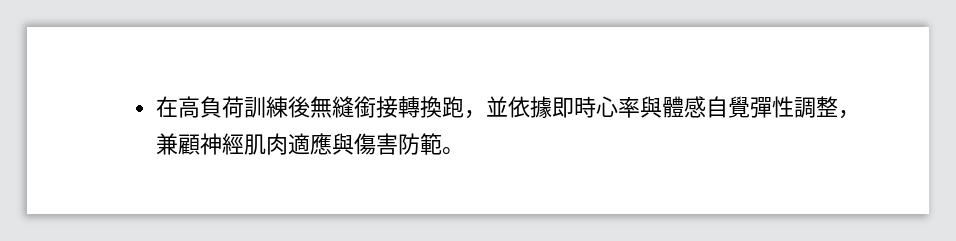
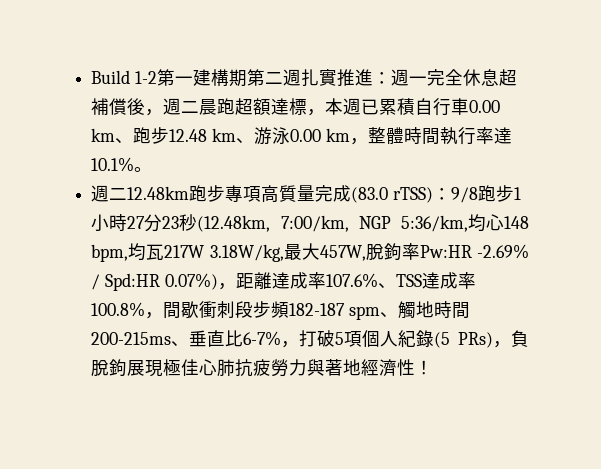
[156,96,861,119] [156,133,465,155] 在高負荷訓練後無縫銜接轉換跑，並依據即時心率與體感自覺彈性調整，兼顧神經肌肉適應與傷害防範。 -> [91,69,517,87] [91,98,501,116] [91,127,512,145] [91,157,153,172] [91,185,521,203] [91,214,529,232] [91,243,529,262] [91,272,476,291] [91,301,470,320] [91,330,529,348] [91,359,434,377] Build 1-2第一建構期第二週扎實推進：週一完全休息超補償後，週二晨跑超額達標，本週已累積自行車0.00 km、跑步12.48 km、游泳0.00 km，整體時間執行率達10.1%。 // 週二12.48km跑步專項高質量完成(83.0 rTSS)：9/8跑步1小時27分23秒(12.48km, 7:00/km, NGP 5:36/km,均心148 bpm,均瓦217W 3.18W/kg,最大457W,脫鉤率Pw:HR -2.69% / Spd:HR 0.07%)，距離達成率107.6%、TSS達成率100.8%，間歇衝刺段步頻182-187 spm、觸地時間200-215ms、垂直比6-7%，打破5項個人紀錄(5 PRs)，負脫鉤展現極佳心肺抗疲勞力與著地經濟性！

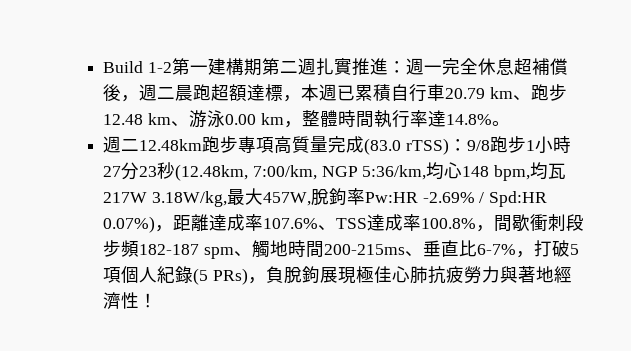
[469,100,501,113] 0.00 -> [445,88,486,99] 20.79
[91,157,135,172] 10.1% -> [445,114,492,125] 14.8%

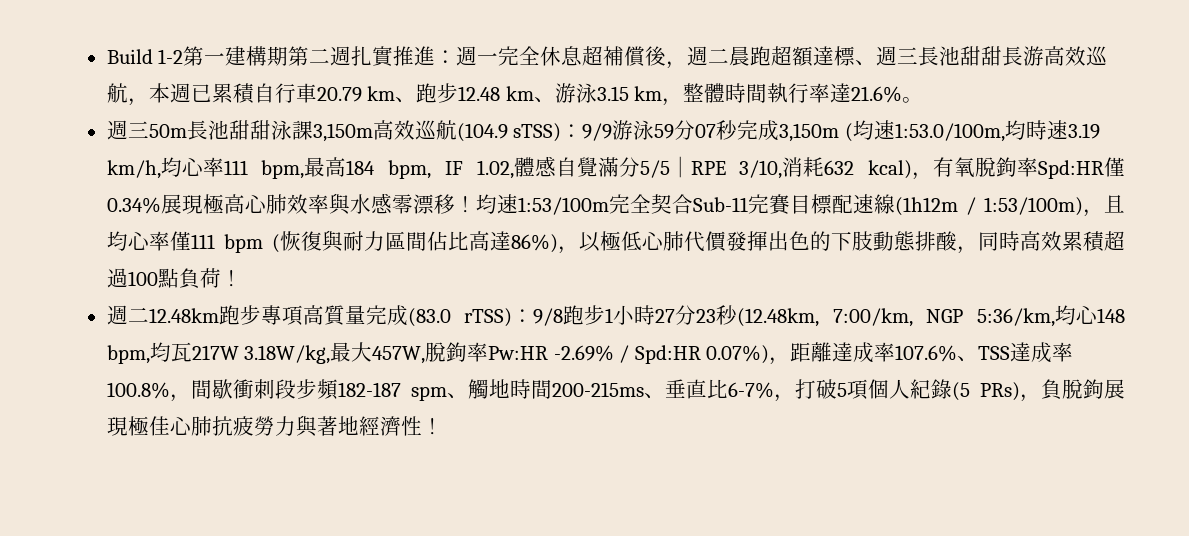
(284, 92) none -> [855,46,1109,66] [106,83,128,103] 、週三長池甜甜長游高效巡航
[224,114,256,125] 0.00 -> [596,86,629,101] 3.15
[445,114,492,125] 14.8% -> [851,86,903,103] 21.6%
(510, 123) none -> [106,120,1100,142] [106,156,1125,180] [106,193,1125,217] [106,230,1125,254] [106,268,242,289] // 週三50m長池甜甜泳課3,150m高效巡航(104.9 sTSS)：9/9游泳59分07秒完成3,150m (均速1:53.0/100m,均時速3.19 km/h,均心率111 bpm,最高184 bpm, IF 1.02,體感自覺滿分5/5｜RPE 3/10,消耗632 kcal)，有氧脫鉤率Spd:HR僅0.34%展現極高心肺效率與水感零漂移！均速1:53/100m完全契合Sub-11完賽目標配速線(1h12m / 1:53/100m)，且均心率僅111 bpm (恢復與耐力區間佔比高達86%)，以極低心肺代價發揮出色的下肢動態排酸，同時高效累積超過100點負荷！

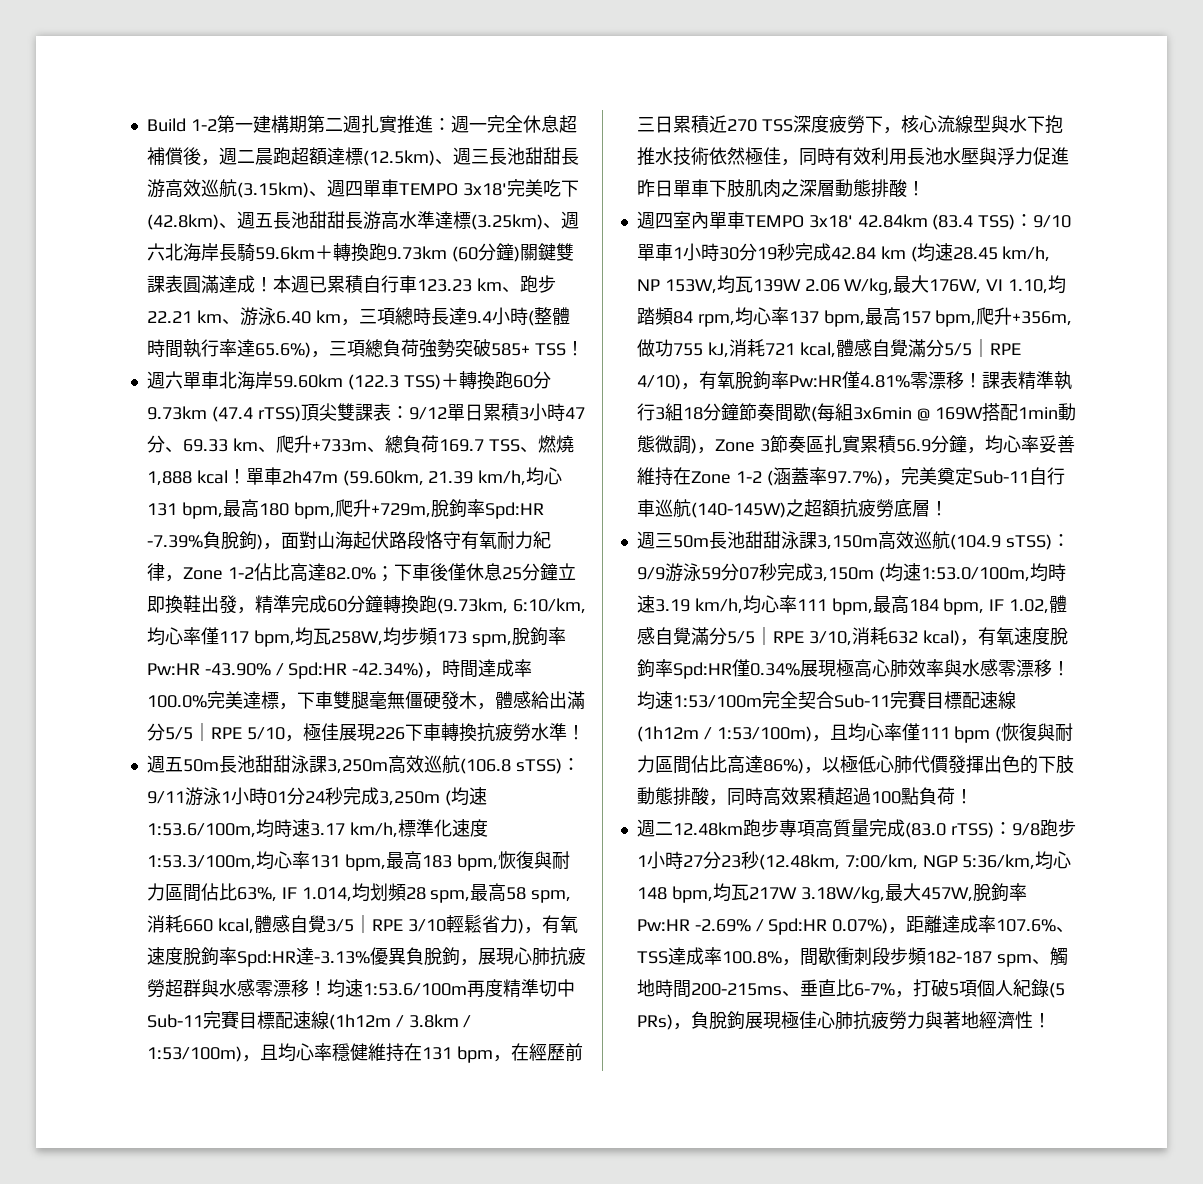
(856, 56) none -> [362,150,435,166] (12.5km)
[127,98,149,106] ， -> [236,179,579,198] [146,211,579,230] [146,243,574,262] [146,275,273,293] (3.15km)、週四單車TEMPO 3x18'完美吃下(42.8km)、週五長池甜甜長游高水準達標(3.25km)、週六北海岸長騎59.6km＋轉換跑9.73km (60分鐘)關鍵雙課表圓滿達成！
[316,87,362,102] 20.79 -> [416,279,472,292] 123.23
[458,86,501,101] 12.48 -> [146,311,192,323] 22.21
[596,83,924,106] 3.15 km，整體時間執行率達21.6%。 -> [275,307,570,326] [146,339,584,358] [146,371,551,390] [146,403,585,422] [146,435,574,453] [146,467,563,486] [146,499,544,519] [146,531,551,550] [146,563,576,582] [146,595,586,614] [146,627,566,647] [146,659,533,679] [146,691,585,710] [146,723,585,742] [146,755,580,774] [146,787,487,806] [146,819,488,838] [146,851,570,871] [146,883,572,903] [146,914,578,934] [146,947,586,967] [146,979,575,998] [146,1011,472,1030] [146,1043,583,1063] [636,115,1063,134] [636,147,1069,166] [636,179,925,198] [636,211,1072,230] [636,243,1051,262] [636,275,1067,295] [636,307,1073,327] [636,339,1021,358] [636,371,1072,390] [636,403,1076,422] [636,435,1075,454] [636,467,1065,486] [636,499,948,518] 6.40 km，三項總時長達9.4小時(整體時間執行率達65.6%)，三項總負荷強勢突破585+ TSS！ // 週六單車北海岸59.60km (122.3 TSS)＋轉換跑60分9.73km (47.4 rTSS)頂尖雙課表：9/12單日累積3小時47分、69.33 km、爬升+733m、總負荷169.7 TSS、燃燒1,888 kcal！單車2h47m (59.60km, 21.39 km/h,均心131 bpm,最高180 bpm,爬升+729m,脫鉤率Spd:HR -7.39%負脫鉤)，面對山海起伏路段恪守有氧耐力紀律，Zone 1-2佔比高達82.0%；下車後僅休息25分鐘立即換鞋出發，精準完成60分鐘轉換跑(9.73km, 6:10/km,均心率僅117 bpm,均瓦258W,均步頻173 spm,脫鉤率Pw:HR -43.90% / Spd:HR -42.34%)，時間達成率100.0%完美達標，下車雙腿毫無僵硬發木，體感給出滿分5/5｜RPE 5/10，極佳展現226下車轉換抗疲勞水準！ // 週五50m長池甜甜泳課3,250m高效巡航(106.8 sTSS)：9/11游泳1小時01分24秒完成3,250m (均速1:53.6/100m,均時速3.17 km/h,標準化速度1:53.3/100m,均心率131 bpm,最高183 bpm,恢復與耐力區間佔比63%, IF 1.014,均划頻28 spm,最高58 spm,消耗660 kcal,體感自覺3/5｜RPE 3/10輕鬆省力)，有氧速度脫鉤率Spd:HR達-3.13%優異負脫鉤，展現心肺抗疲勞超群與水感零漂移！均速1:53.6/100m再度精準切中Sub-11完賽目標配速線(1h12m / 3.8km / 1:53/100m)，且均心率穩健維持在131 bpm，在經歷前三日累積近270 TSS深度疲勞下，核心流線型與水下抱推水技術依然極佳，同時有效利用長池水壓與浮力促進昨日單車下肢肌肉之深層動態排酸！ // 週四室內單車TEMPO 3x18' 42.84km (83.4 TSS)：9/10單車1小時30分19秒完成42.84 km (均速28.45 km/h, NP 153W,均瓦139W 2.06 W/kg,最大176W, VI 1.10,均踏頻84 rpm,均心率137 bpm,最高157 bpm,爬升+356m,做功755 kJ,消耗721 kcal,體感自覺滿分5/5｜RPE 4/10)，有氧脫鉤率Pw:HR僅4.81%零漂移！課表精準執行3組18分鐘節奏間歇(每組3x6min @ 169W搭配1min動態微調)，Zone 3節奏區扎實累積56.9分鐘，均心率妥善維持在Zone 1-2 (涵蓋率97.7%)，完美奠定Sub-11自行車巡航(140-145W)之超額抗疲勞底層！
(975, 167) none -> [1013,627,1050,645] 速度

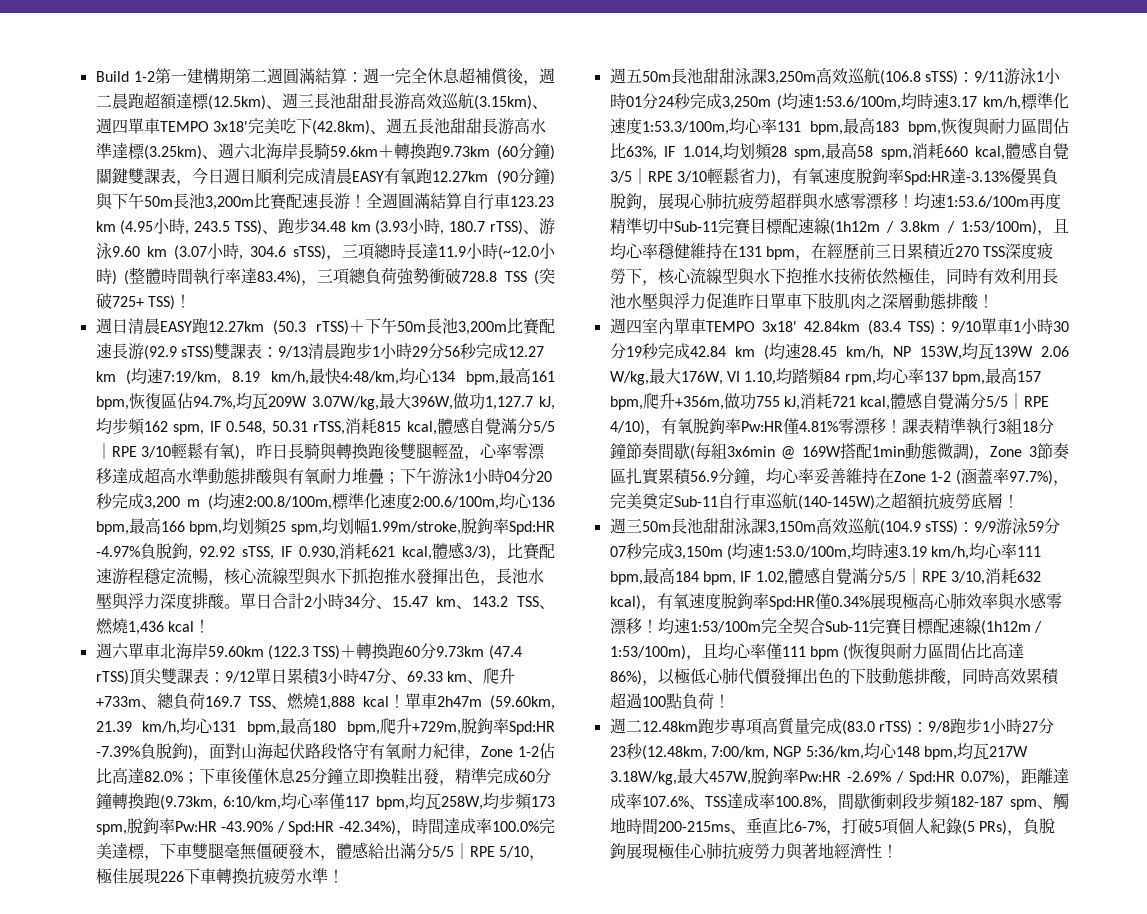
[360,115,433,134] 扎實推進 -> [283,68,347,84] 圓滿結算
[182,275,556,293] [146,307,528,326] 圓滿達成！本週已累積自行車123.23 km、跑步22.21 km、游泳6.40 km，三項總時長達9.4小時 -> [175,167,555,186] [95,193,554,210] [95,218,555,235] [95,242,556,261] [95,268,117,285] ，今日週日順利完成清晨EASY有氧跑12.27km (90分鐘)與下午50m長池3,200m比賽配速長游！全週圓滿結算自行車123.23 km (4.95小時, 243.5 TSS)、跑步34.48 km (3.93小時, 180.7 rTSS)、游泳9.60 km (3.07小時, 304.6 sTSS)，三項總時長達11.9小時(~12.0小時)
[254,342,311,358] 65.6%) -> [257,270,302,285] 83.4%)
[454,339,566,357] 突破585+ TSS -> [429,268,555,285] [95,293,191,310] [95,318,555,335] [95,343,544,360] [95,367,555,385] [95,393,555,410] [95,417,555,435] [95,443,544,461] [95,467,552,485] [95,493,555,510] [95,517,555,535] [95,542,555,561] [95,568,544,586] [95,593,555,610] [95,618,194,635] 衝破728.8 TSS (突破725+ TSS)！ // 週日清晨EASY跑12.27km (50.3 rTSS)＋下午50m長池3,200m比賽配速長游(92.9 sTSS)雙課表：9/13清晨跑步1小時29分56秒完成12.27 km (均速7:19/km, 8.19 km/h,最快4:48/km,均心134 bpm,最高161 bpm,恢復區佔94.7%,均瓦209W 3.07W/kg,最大396W,做功1,127.7 kJ,均步頻162 spm, IF 0.548, 50.31 rTSS,消耗815 kcal,體感自覺滿分5/5｜RPE 3/10輕鬆有氧)，昨日長騎與轉換跑後雙腿輕盈，心率零漂移達成超高水準動態排酸與有氧耐力堆疊；下午游泳1小時04分20秒完成3,200 m (均速2:00.8/100m,標準化速度2:00.6/100m,均心136 bpm,最高166 bpm,均划頻25 spm,均划幅1.99m/stroke,脫鉤率Spd:HR -4.97%負脫鉤, 92.92 sTSS, IF 0.930,消耗621 kcal,體感3/3)，比賽配速游程穩定流暢，核心流線型與水下抓抱推水發揮出色，長池水壓與浮力深度排酸。單日合計2小時34分、15.47 km、143.2 TSS、燃燒1,436 kcal

